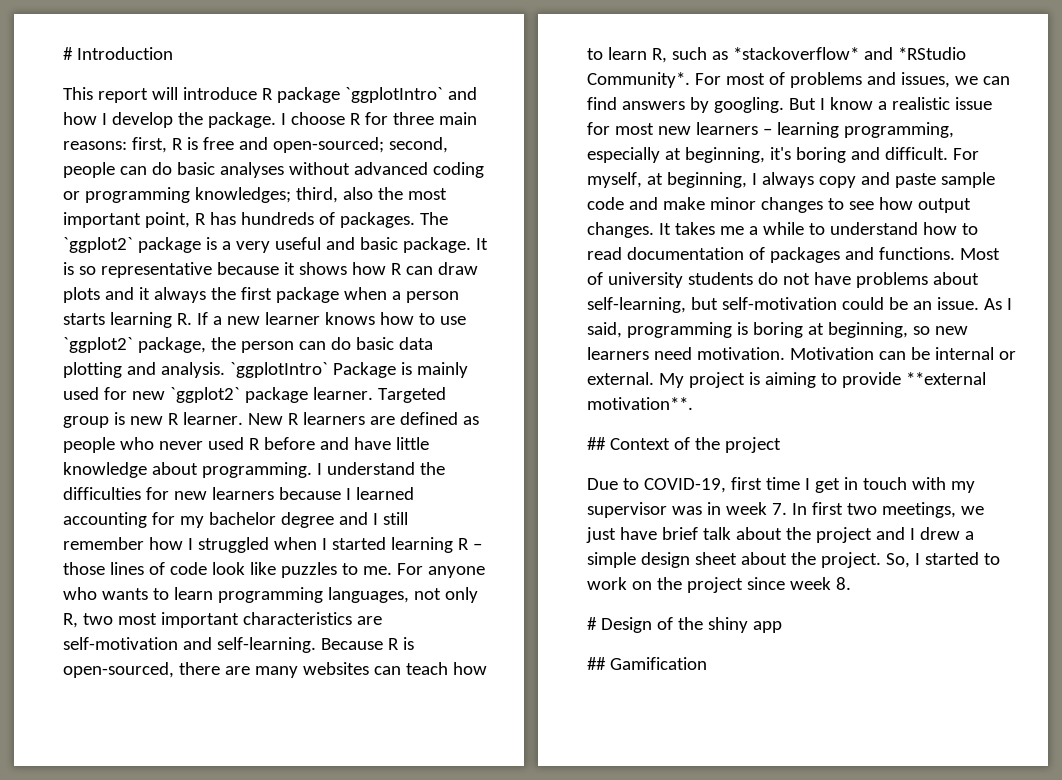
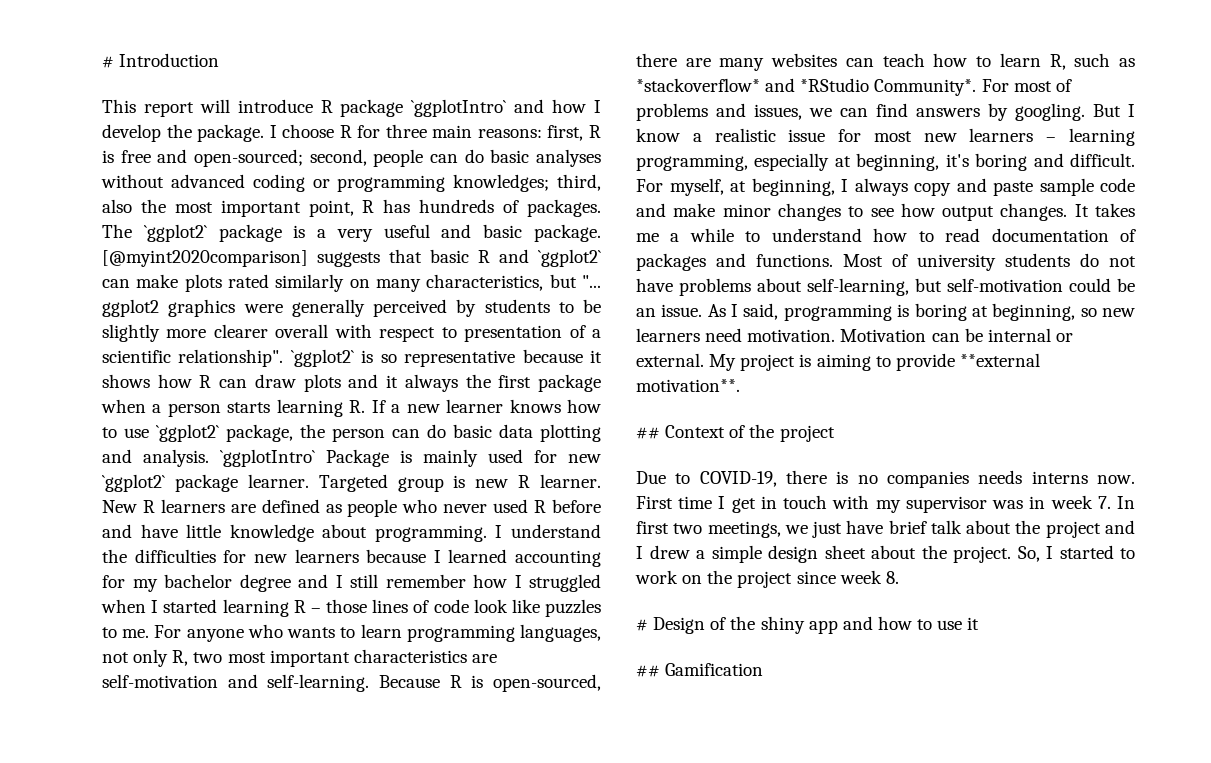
[475,238,488,250] It -> [102,249,601,267] [102,274,601,292] [102,299,601,317] [102,324,601,342] [102,349,354,367] [@myint2020comparison] suggests that basic R and `ggplot2` can make plots rated similarly on many characteristics, but "... ggplot2 graphics were generally perceived by students to be slightly more clearer overall with respect to presentation of a scientific relationship". `ggplot2`
[730,477,762,490] first -> [786,470,1135,488] [636,496,673,509] there is no companies needs interns now. First
(782, 627) none -> [842,616,980,630] and how to use it

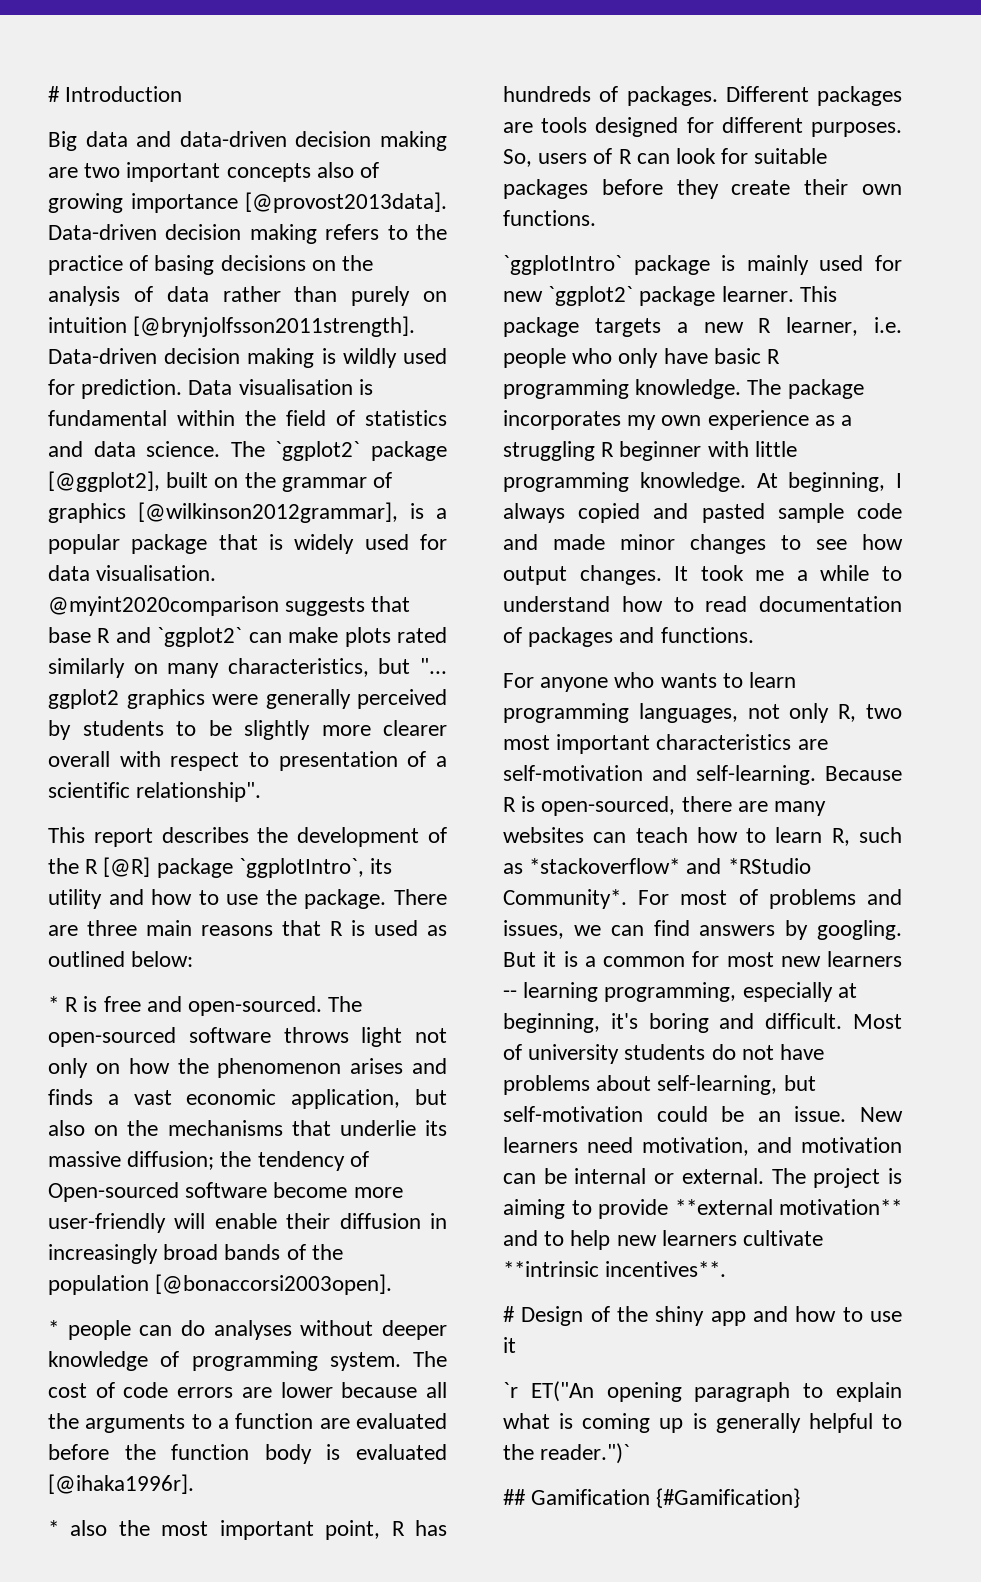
[102,99,602,117] [102,124,601,142] [102,149,601,167] [101,174,601,192] [102,199,602,217] [102,224,601,242] [102,250,308,267] This report will introduce R package `ggplotIntro` and how I develop the package. I choose R for three main reasons: first, R is free and open-sourced; second, people can do basic analyses without advanced coding or programming knowledges; third, also the most important point, R has hundreds of packages. The `ggplot2` package is a very useful and basic package. [@myint2020comparison] -> [48,131,447,151] [48,162,380,182] [48,192,447,213] [48,224,447,244] [48,255,374,275] [48,286,447,306] [48,316,416,337] [48,348,447,368] [48,379,373,399] [48,410,447,426] [48,441,447,461] [48,471,393,492] [48,502,447,523] [48,534,447,554] [48,565,217,581] [48,596,279,616] Big data and data-driven decision making are two important concepts also of growing importance [@provost2013data]. Data-driven decision making refers to the practice of basing decisions on the analysis of data rather than purely on intuition [@brynjolfsson2011strength]. Data-driven decision making is wildly used for prediction. Data visualisation is fundamental within the field of statistics and data science. The `ggplot2` package [@ggplot2], built on the grammar of graphics [@wilkinson2012grammar], is a popular package that is widely used for data visualisation. @myint2020comparison
[430,249,469,263] basic -> [48,627,91,643] base
[290,349,603,367] [102,374,602,392] [101,399,601,417] [102,424,601,442] [102,449,389,467] `ggplot2` is so representative because it shows how R can draw plots and it always the first package when a person starts learning R. If a new learner knows how to use `ggplot2` package, the person can do basic data plotting and analysis. `ggplotIntro` Package -> [48,827,448,847] [48,857,393,878] [48,889,447,909] [48,920,447,936] [48,951,194,967] [48,996,363,1016] [48,1027,447,1047] [48,1058,447,1078] [48,1089,448,1109] [48,1120,447,1136] [48,1151,369,1171] [48,1182,403,1202] [48,1213,447,1233] [48,1244,343,1264] [48,1274,393,1295] [48,1320,447,1340] [48,1351,447,1371] [48,1382,447,1398] [48,1413,447,1433] [48,1444,447,1464] [48,1474,194,1494] [48,1520,447,1540] [503,86,902,106] [503,117,902,137] [503,148,828,167] [503,179,902,199] [503,210,596,226] [503,255,710,275] // This report describes the development of the R [@R] package `ggplotIntro`, its utility and how to use the package. There are three main reasons that R is used as outlined below: // * R is free and open-sourced. The open-sourced software throws light not only on how the phenomenon arises and finds a vast economic application, but also on the mechanisms that underlie its massive diffusion; the tendency of Open-sourced software become more user-friendly will enable their diffusion in increasingly broad bands of the population [@bonaccorsi2003open]. // * people can do analyses without deeper knowledge of programming system. The cost of code errors are lower because all the arguments to a function are evaluated before the function body is evaluated [@ihaka1996r]. // * also the most important point, R has hundreds of packages. Different packages are tools designed for different purposes. So, users of R can look for suitable packages before they create their own functions. // `ggplotIntro` package
[318,474,601,492] [102,499,602,517] [102,524,601,542] [102,549,601,567] [102,574,601,592] [101,599,602,617] [102,627,150,638] Targeted group is new R learner. New R learners are defined as people who never used R before and have little knowledge about programming. I understand the difficulties for new learners because I learned accounting for my bachelor degree and I still remember how I struggled when I started learning R – those lines of code look like puzzles to me. -> [799,286,837,302] [503,317,902,337] [503,348,781,368] [503,379,864,399] [503,410,853,430] [503,441,797,461] [503,472,902,492] [503,503,902,523] [503,534,903,554] [503,565,902,585] [503,596,902,612] [503,627,754,647] This package targets a new R learner, i.e. people who only have basic R programming knowledge. The package incorporates my own experience as a struggling R beginner with little programming knowledge. At beginning, I always copied and pasted sample code and made minor changes to see how output changes. It took me a while to understand how to read documentation of packages and functions. //
[1128,104,1135,117] [636,128,826,142] I know a realistic issue -> [543,951,685,967] it is a common
[1046,137,1057,142] – -> [503,990,517,998] --
[636,178,1135,196] [636,203,1135,221] [636,228,1136,242] [636,253,833,271] For myself, at beginning, I always copy and paste sample code and make minor changes to see how output changes. It takes me a while to understand how to read documentation of packages and functions. -> (843, 1021) none
[707,303,1135,321] [636,328,927,342] As I said, programming is boring at beginning, so new learners need motivation. Motivation -> [860,1107,903,1122] [503,1137,902,1156] New learners need motivation, and motivation
[709,354,737,371] My -> [771,1168,806,1184] The
[636,379,740,392] [636,424,835,442] [636,470,1135,488] [636,495,1135,513] [636,520,1135,538] [636,545,1135,563] [635,570,899,588] motivation**. // ## Context of the project // Due to COVID-19, there is no companies needs interns now. First time I get in touch with my supervisor was in week 7. In first two meetings, we just have brief talk about the project and I drew a simple design sheet about the project. So, I started to work on the project since week 8. -> [779,1199,902,1215] [503,1230,824,1250] [503,1261,727,1277] motivation** and to help new learners cultivate **intrinsic incentives**.
(980, 623) none -> [503,1381,902,1402] [503,1413,902,1433] [503,1443,631,1464] // `r ET("An opening paragraph to explain what is coming up is generally helpful to the reader.")`
(764, 669) none -> [656,1488,801,1508] {#Gamification}

